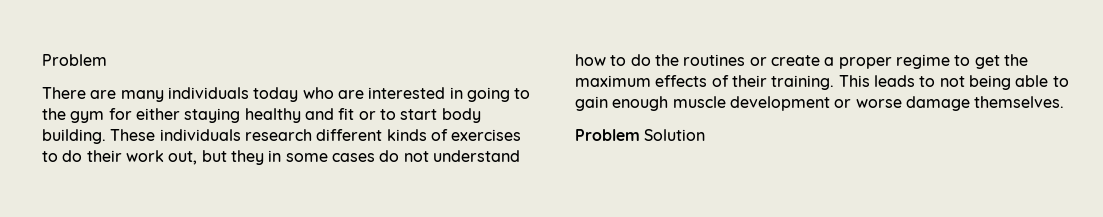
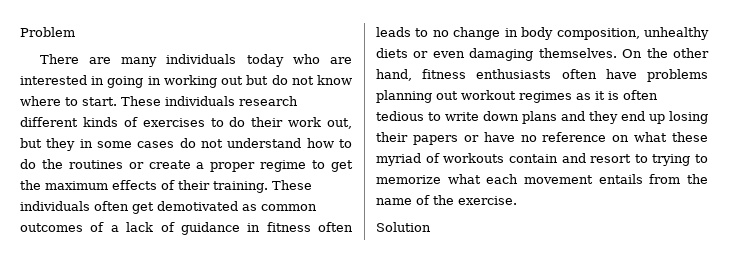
[514,88,531,99] [42,108,481,123] [42,129,106,144] to the gym for either staying healthy and fit or to start body building. -> [147,75,353,88] [20,96,117,106] in working out but do not know where to start.
[838,75,1069,90] [575,96,1065,111] [575,129,640,141] This leads to not being able to gain enough muscle development or worse damage themselves. // Problem -> [272,180,312,190] [20,201,317,214] [20,222,353,235] [376,27,709,40] [376,48,709,61] [376,69,708,82] [376,90,658,103] [376,111,708,124] [376,132,708,145] [376,153,708,166] [376,174,708,184] [376,195,517,205] These individuals often get demotivated as common outcomes of a lack of guidance in fitness often leads to no change in body composition, unhealthy diets or even damaging themselves. On the other hand, fitness enthusiasts often have problems planning out workout regimes as it is often tedious to write down plans and they end up losing their papers or have no reference on what these myriad of workouts contain and resort to trying to memorize what each movement entails from the name of the exercise. //

